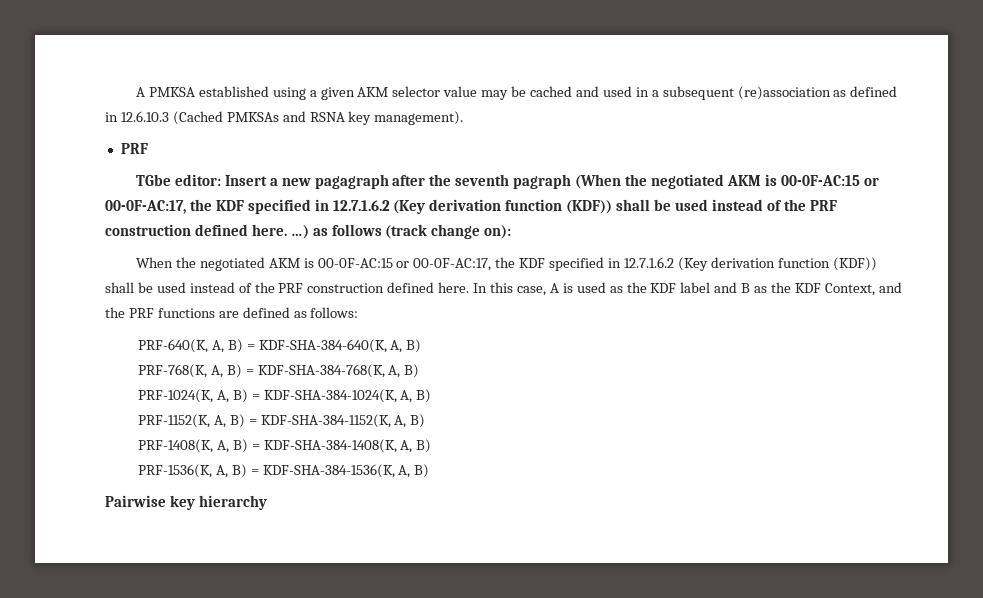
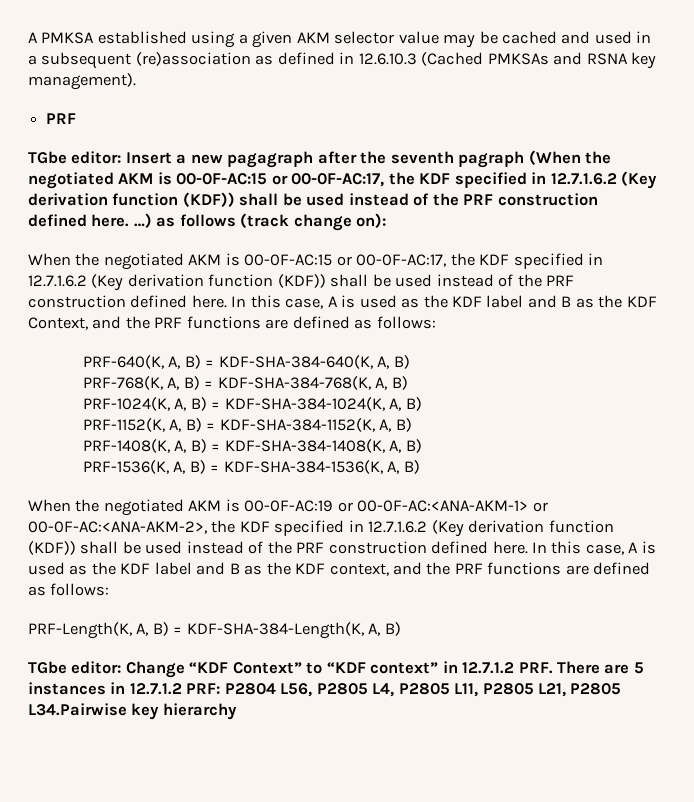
[105,495,166,507] Pairwise -> [28,499,548,516] [28,520,614,537] [28,541,656,555] [28,562,651,576] [28,583,110,596] [28,622,401,639] [28,661,644,678] [28,682,622,697] [28,703,127,716] When the negotiated AKM is 00-0F-AC:19 or 00-0F-AC:<ANA-AKM-1> or 00-0F-AC:<ANA-AKM-2>, the KDF specified in 12.7.1.6.2 (Key derivation function (KDF)) shall be used instead of the PRF construction defined here. In this case, A is used as the KDF label and B as the KDF context, and the PRF functions are defined as follows: // PRF-Length(K, A, B) = KDF-SHA-384-Length(K, A, B) // TGbe editor: Change “KDF Context” to “KDF context” in 12.7.1.2 PRF. There are 5 instances in 12.7.1.2 PRF: P2804 L56, P2805 L4, P2805 L11, P2805 L21, P2805 L34.Pairwise

